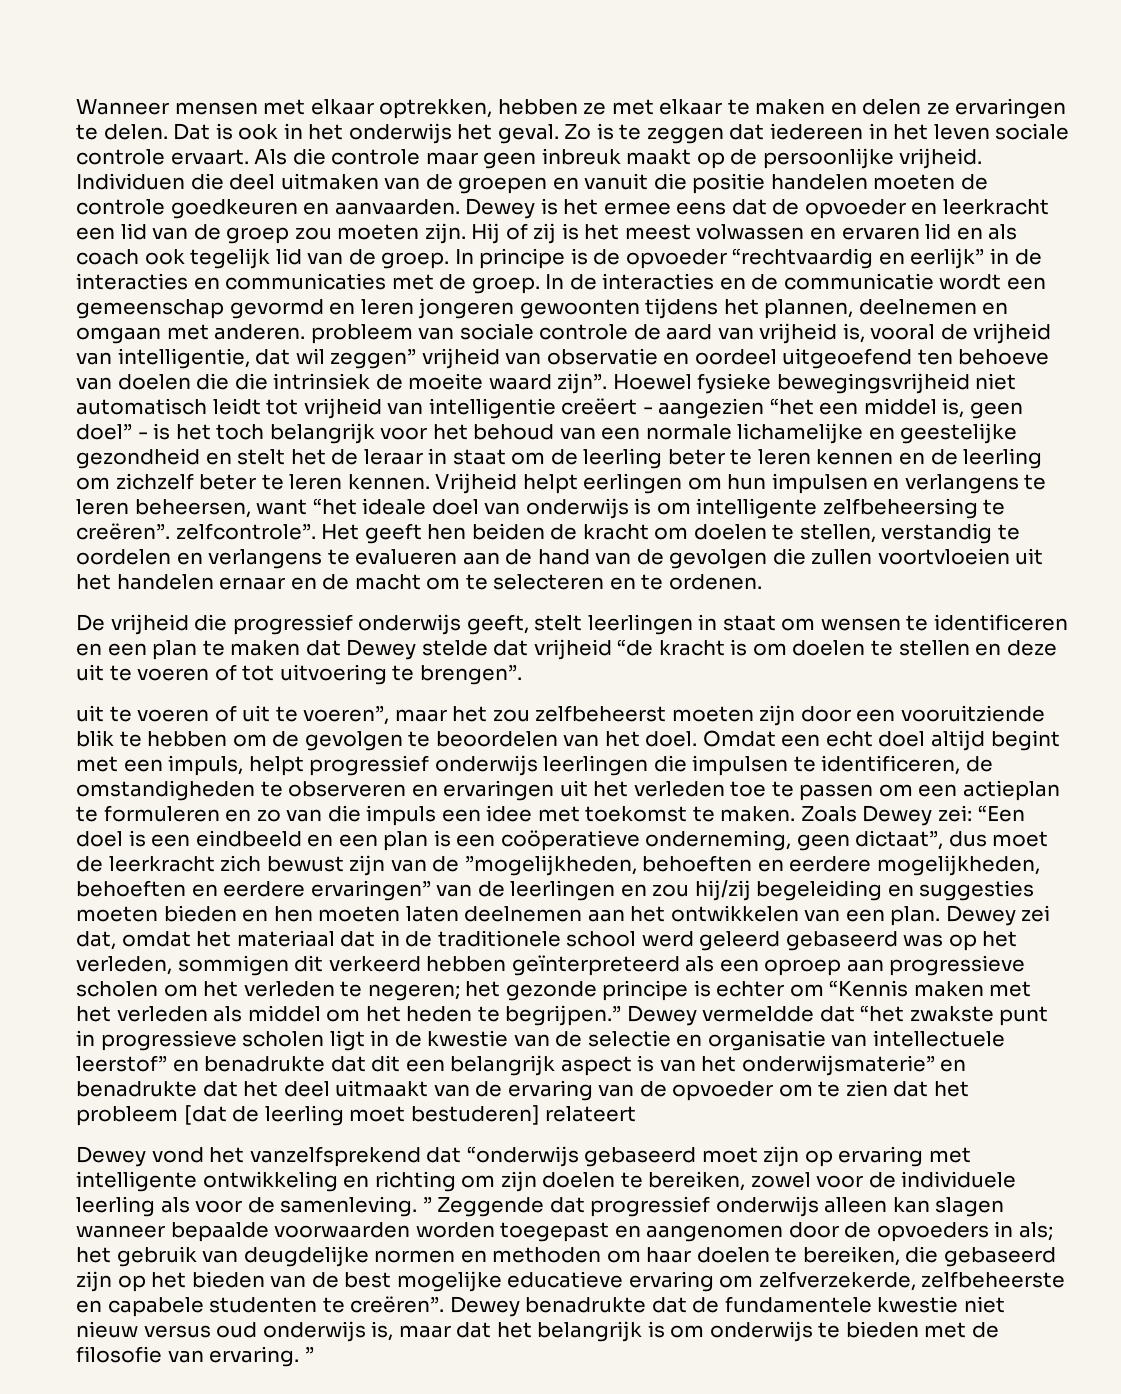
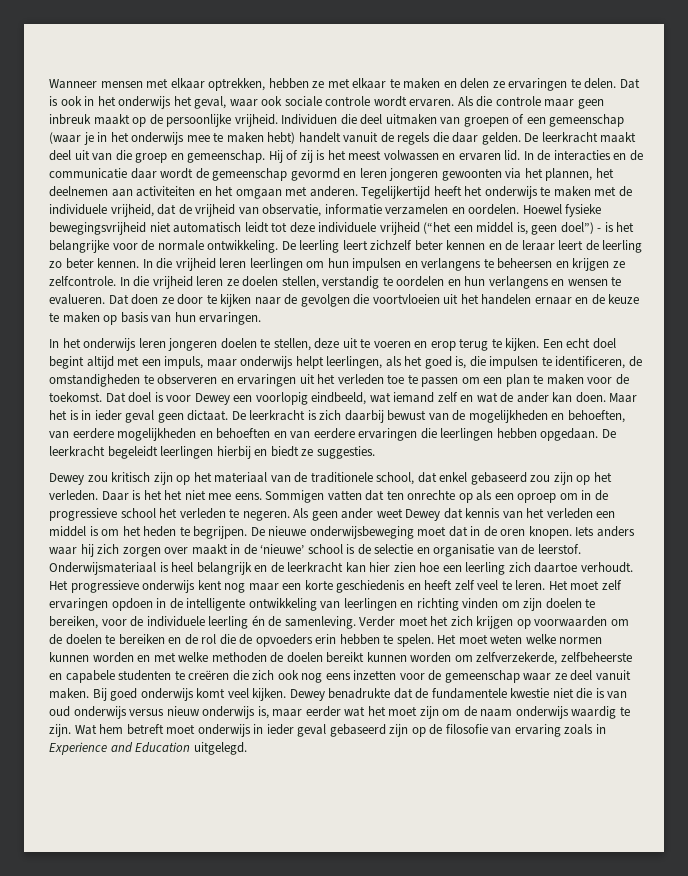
[497,123,1070,144] [76,149,249,165] geval. Zo is te zeggen dat iedereen in het leven sociale controle ervaart. -> [194,96,455,109] geval, waar ook sociale controle wordt ervaren.
[425,173,988,194] [76,198,1049,219] [76,223,466,244] de groepen en vanuit die positie handelen moeten de controle goedkeuren en aanvaarden. Dewey is het ermee eens dat de opvoeder en leerkracht een lid van de groep zou moeten zijn. -> [463,114,625,127] [49,132,637,145] [49,150,266,163] groepen of een gemeenschap (waar je in het onderwijs mee te maken hebt) handelt vanuit de regels die daar gelden. De leerkracht maakt deel uit van die groep en gemeenschap.
[925,223,1018,240] [76,248,1042,269] [76,273,540,294] lid en als coach ook tegelijk lid van de groep. In principe is de opvoeder “rechtvaardig en eerlijk” in de interacties en communicaties met de groep. -> [504,150,521,161] lid.
[939,274,1046,290] wordt een -> [130,168,209,179] daar wordt de
[645,298,719,319] tijdens -> [505,168,522,179] via
[858,299,1009,315] [76,323,1052,344] [76,348,1050,369] [76,373,608,394] deelnemen en omgaan met anderen. probleem van sociale controle de aard van vrijheid is, vooral de vrijheid van intelligentie, dat wil zeggen” vrijheid van observatie en oordeel uitgeoefend ten behoeve van doelen die die intrinsiek de moeite waard zijn”. -> [595,168,614,178] [49,186,632,199] [49,204,520,217] het deelnemen aan activiteiten en het omgaan met anderen. Tegelijkertijd heeft het onderwijs te maken met de individuele vrijheid, dat de vrijheid van observatie, informatie verzamelen en oordelen.
[303,398,814,419] vrijheid van intelligentie creëert - aangezien “het -> [289,222,452,235] deze individuele vrijheid (“het
[76,423,132,440] doel” -> [560,222,594,234] doel”)
[216,423,1018,444] [76,448,1043,469] [76,473,683,494] toch belangrijk voor het behoud van een normale lichamelijke en geestelijke gezondheid en stelt het de leraar in staat om de leerling beter te leren kennen en de leerling om zichzelf beter te leren kennen. Vrijheid helpt eerlingen -> [49,240,643,253] [49,258,303,271] belangrijke voor de normale ontwikkeling. De leerling leert zichzelf beter kennen en de leraar leert de leerling zo beter kennen. In die vrijheid leren leerlingen
[76,498,1006,519] [76,523,795,544] leren beheersen, want “het ideale doel van onderwijs is om intelligente zelfbeheersing te creëren”. zelfcontrole”. Het geeft hen beiden de kracht om doelen te -> [497,258,625,271] [49,276,279,289] beheersen en krijgen ze zelfcontrole. In die vrijheid leren ze doelen
[208,549,632,569] verlangens te evalueren aan de hand van -> [464,276,622,289] [49,294,281,307] hun verlangens en wensen te evalueren. Dat doen ze door te kijken naar
[811,549,873,565] zullen -> (370, 299) none
[354,574,762,590] [76,614,1068,635] [76,639,1057,660] [76,664,522,685] [76,705,1046,726] [76,730,1060,751] [76,755,649,776] macht om te selecteren en te ordenen. // De vrijheid die progressief onderwijs geeft, stelt leerlingen in staat om wensen te identificeren en een plan te maken dat Dewey stelde dat vrijheid “de kracht is om doelen te stellen en deze uit te voeren of tot uitvoering te brengen”. // uit te voeren of uit te voeren”, maar het zou zelfbeheerst moeten zijn door een vooruitziende blik te hebben om de gevolgen te beoordelen van het doel. Omdat een echt doel altijd begint met een impuls, helpt progressief onderwijs leerlingen -> [608,294,640,304] [49,312,262,325] [49,338,616,351] [49,356,467,369] keuze te maken op basis van hun ervaringen. // In het onderwijs leren jongeren doelen te stellen, deze uit te voeren en erop terug te kijken. Een echt doel begint altijd met een impuls, maar onderwijs helpt leerlingen, als het goed is,
[962,780,1060,801] [76,805,1025,826] [76,830,1049,851] [76,855,1040,876] [76,880,1035,901] [76,905,1051,926] [76,930,1018,951] [76,955,1026,976] [76,980,1032,1001] [76,1005,1049,1026] [76,1030,550,1051] actieplan te formuleren en zo van die impuls een idee met toekomst te maken. Zoals Dewey zei: “Een doel is een eindbeeld en een plan is een coöperatieve onderneming, geen dictaat”, dus moet de leerkracht zich bewust zijn van de ”mogelijkheden, behoeften en eerdere mogelijkheden, behoeften en eerdere ervaringen” van de leerlingen en zou hij/zij begeleiding en suggesties moeten bieden en hen moeten laten deelnemen aan het ontwikkelen van een plan. Dewey zei dat, omdat het materiaal dat in de traditionele school werd geleerd gebaseerd was op het verleden, sommigen dit verkeerd hebben geïnterpreteerd als een oproep aan progressieve scholen om het verleden te negeren; het gezonde principe is echter om “Kennis maken met het verleden als middel om het heden te begrijpen.” Dewey vermeldde dat “het zwakste punt in progressieve scholen ligt in de kwestie van -> [505,374,629,387] [49,392,638,405] [49,410,625,423] [49,428,616,441] [49,446,375,459] [49,472,612,485] [49,490,608,503] [49,508,616,521] [49,526,635,539] [49,544,356,557] plan te maken voor de toekomst. Dat doel is voor Dewey een voorlopig eindbeeld, wat iemand zelf en wat de ander kan doen. Maar het is in ieder geval geen dictaat. De leerkracht is zich daarbij bewust van de mogelijkheden en behoeften, van eerdere mogelijkheden en behoeften en van eerdere ervaringen die leerlingen hebben opgedaan. De leerkracht begeleidt leerlingen hierbij en biedt ze suggesties. // Dewey zou kritisch zijn op het materiaal van de traditionele school, dat enkel gebaseerd zou zijn op het verleden. Daar is het het niet mee eens. Sommigen vatten dat ten onrechte op als een oproep om in de progressieve school het verleden te negeren. Als geen ander weet Dewey dat kennis van het verleden een middel is om het heden te begrijpen. De nieuwe onderwijsbeweging moet dat in de oren knopen. Iets anders waar hij zich zorgen over maakt in de ‘nieuwe’ school is
[872,1030,1005,1047] [76,1055,967,1076] [76,1080,970,1101] [76,1105,637,1126] [76,1146,971,1167] [76,1171,338,1192] intellectuele leerstof” en benadrukte dat dit een belangrijk aspect is van het onderwijsmaterie” en benadrukte dat het deel uitmaakt van de ervaring van de opvoeder om te zien dat het probleem [dat de leerling moet bestuderen] relateert // Dewey vond het vanzelfsprekend dat “onderwijs gebaseerd moet zijn op ervaring met intelligente ontwikkeling -> [521,544,581,555] [49,562,633,575] [49,580,622,593] [49,598,397,611] de leerstof. Onderwijsmateriaal is heel belangrijk en de leerkracht kan hier zien hoe een leerling zich daartoe verhoudt. Het progressieve onderwijs kent nog maar een korte geschiedenis en heeft zelf veel te leren. Het moet zelf ervaringen opdoen in de intelligente ontwikkeling van leerlingen
(456, 1181) none -> [462,598,499,609] vinden
[750,1172,811,1188] zowel -> (98, 622) none
[160,1196,1005,1217] [76,1221,1053,1242] [76,1246,1056,1267] [76,1271,714,1292] als voor de samenleving. ” Zeggende dat progressief onderwijs alleen kan slagen wanneer bepaalde voorwaarden worden toegepast en aangenomen door de opvoeders in als; het gebruik van deugdelijke normen en methoden om haar doelen te bereiken, die gebaseerd zijn op het bieden van de best mogelijke educatieve ervaring -> [251,615,629,629] [49,634,603,647] [49,652,452,663] én de samenleving. Verder moet het zich krijgen op voorwaarden om de doelen te bereiken en de rol die de opvoeders erin hebben te spelen. Het moet weten welke normen kunnen worden en met welke methoden de doelen bereikt kunnen worden
[350,1296,445,1313] creëren”. -> [188,670,631,683] [49,688,287,701] creëren die zich ook nog eens inzetten voor de gemeenschap waar ze deel vanuit maken. Bij goed onderwijs komt veel kijken.
[76,1321,1000,1342] [76,1346,314,1367] nieuw versus oud onderwijs is, maar dat het belangrijk is om onderwijs te bieden met de filosofie van ervaring. ” -> [576,688,628,699] [49,706,630,719] [49,724,606,737] [49,742,247,755] die is van oud onderwijs versus nieuw onderwijs is, maar eerder wat het moet zijn om de naam onderwijs waardig te zijn. Wat hem betreft moet onderwijs in ieder geval gebaseerd zijn op de filosofie van ervaring zoals in Experience and Education uitgelegd.

